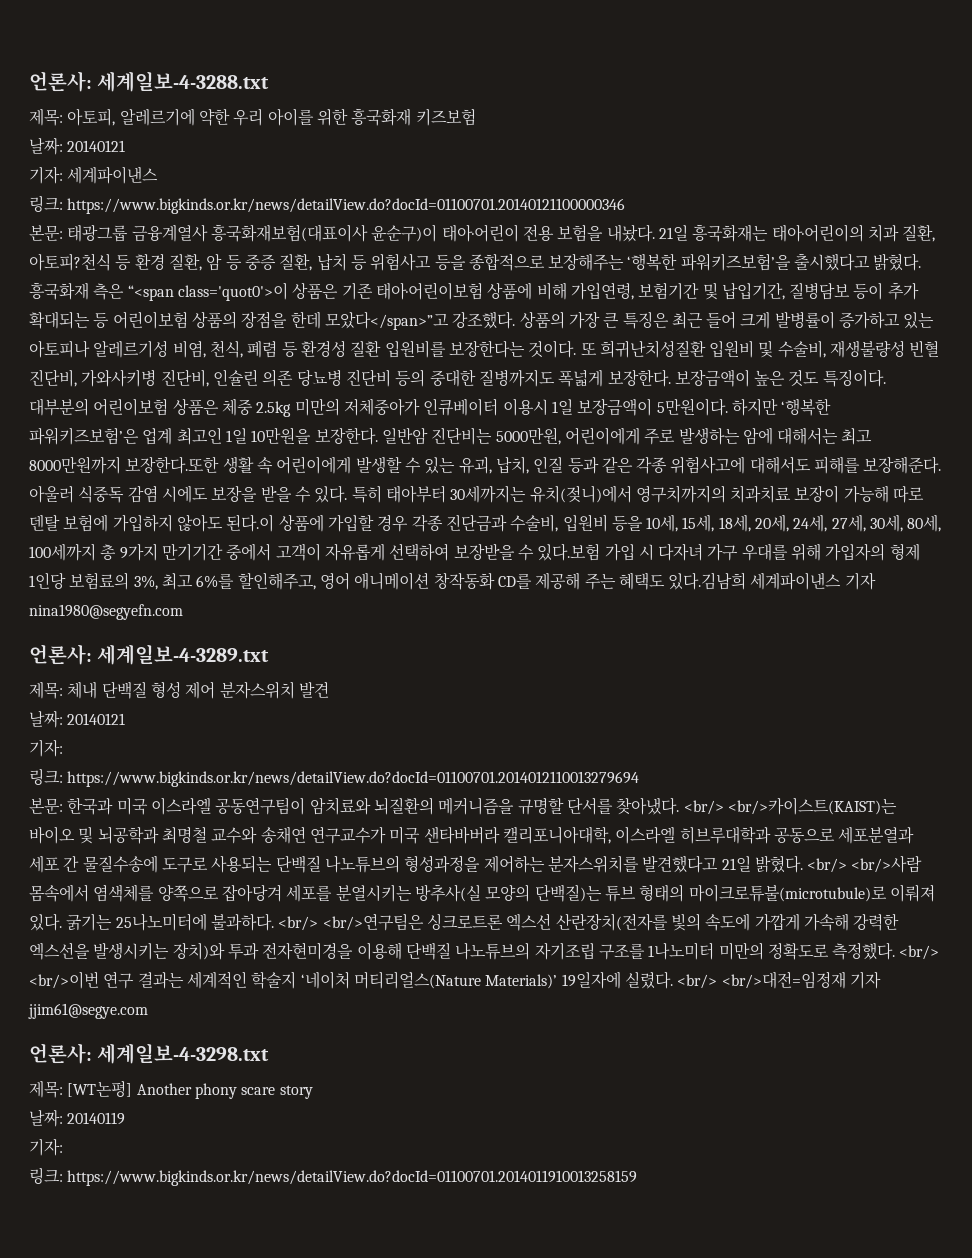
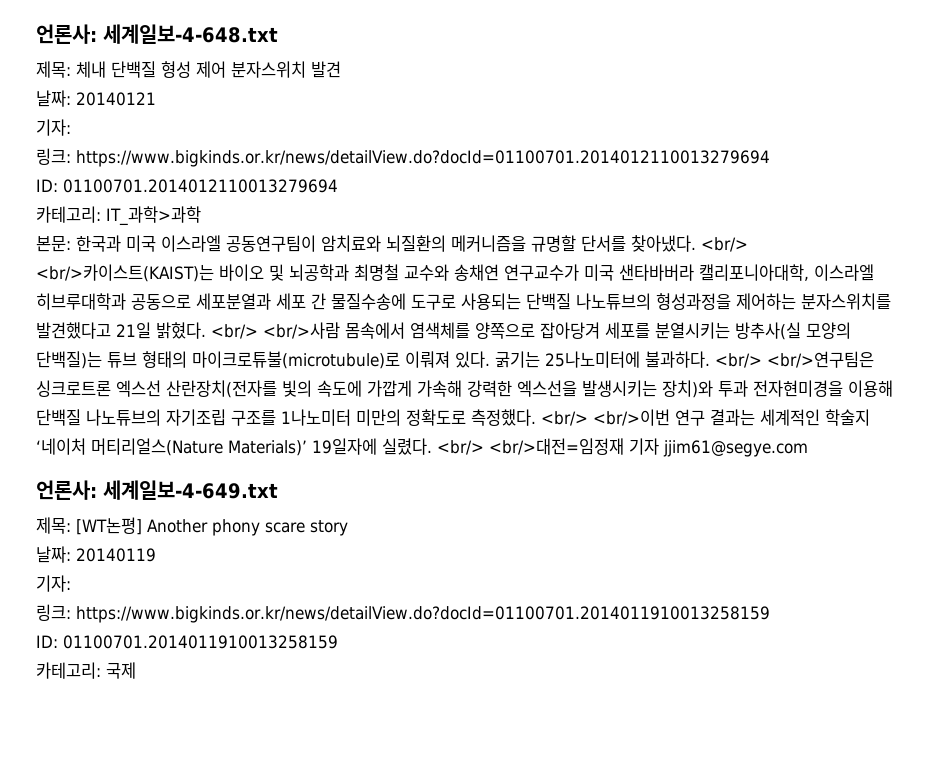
[29,71,270,92] [29,108,476,126] [29,137,126,155] [29,166,159,184] [29,195,626,214] [29,224,936,242] [29,253,922,271] [29,282,919,301] [29,311,935,330] [29,340,940,358] [29,369,886,387] [29,398,832,417] [29,427,873,445] [29,456,942,474] [29,485,925,503] [29,514,942,532] [29,543,920,561] [29,572,876,590] [29,604,183,620] [29,644,270,665] 언론사: 세계일보-4-3288.txt // 제목: 아토피, 알레르기에 약한 우리 아이를 위한 흥국화재 키즈보험 // 날짜: 20140121 // 기자: 세계파이낸스 // 링크: https://www.bigkinds.or.kr/news/detailView.do?docId=01100701.20140121100000346 // 본문: 태광그룹 금융계열사 흥국화재보험(대표이사 윤순구)이 태아·어린이 전용 보험을 내놨다. 21일 흥국화재는 태아·어린이의 치과 질환, 아토피?천식 등 환경 질환, 암 등 중증 질환, 납치 등 위험사고 등을 종합적으로 보장해주는 ‘행복한 파워키즈보험’을 출시했다고 밝혔다. 흥국화재 측은 “<span class='quot0'>이 상품은 기존 태아·어린이보험 상품에 비해 가입연령, 보험기간 및 납입기간, 질병담보 등이 추가 확대되는 등 어린이보험 상품의 장점을 한데 모았다</span>”고 강조했다. 상품의 가장 큰 특징은 최근 들어 크게 발병률이 증가하고 있는 아토피나 알레르기성 비염, 천식, 폐렴 등 환경성 질환 입원비를 보장한다는 것이다. 또 희귀난치성질환 입원비 및 수술비, 재생불량성 빈혈 진단비, 가와사키병 진단비, 인슐린 의존 당뇨병 진단비 등의 중대한 질병까지도 폭넓게 보장한다. 보장금액이 높은 것도 특징이다. 대부분의 어린이보험 상품은 체중 2.5kg 미만의 저체중아가 인큐베이터 이용시 1일 보장금액이 5만원이다. 하지만 ‘행복한 파워키즈보험’은 업계 최고인 1일 10만원을 보장한다. 일반암 진단비는 5000만원, 어린이에게 주로 발생하는 암에 대해서는 최고 8000만원까지 보장한다.또한 생활 속 어린이에게 발생할 수 있는 유괴, 납치, 인질 등과 같은 각종 위험사고에 대해서도 피해를 보장해준다. 아울러 식중독 감염 시에도 보장을 받을 수 있다. 특히 태아부터 30세까지는 유치(젖니)에서 영구치까지의 치과치료 보장이 가능해 따로 덴탈 보험에 가입하지 않아도 된다.이 상품에 가입할 경우 각종 진단금과 수술비, 입원비 등을 10세, 15세, 18세, 20세, 24세, 27세, 30세, 80세, 100세까지 총 9가지 만기기간 중에서 고객이 자유롭게 선택하여 보장받을 수 있다.보험 가입 시 다자녀 가구 우대를 위해 가입자의 형제 1인당 보험료의 3%, 최고 6%를 할인해주고, 영어 애니메이션 창작동화 CD를 제공해 주는 혜택도 있다.김남희 세계파이낸스 기자 nina1980@segyefn.com // 언론사: 세계일보-4-3289.txt -> [36,24,278,44] 언론사: 세계일보-4-648.txt
(640, 779) none -> [36,179,338,193] [36,206,201,226] // ID: 01100701.2014012110013279694 // 카테고리: IT_과학>과학
[97,1043,270,1064] 세계일보-4-3298.txt -> [103,480,278,500] 세계일보-4-649.txt
(638, 1178) none -> [36,635,338,649] [36,662,136,679] // ID: 01100701.2014011910013258159 // 카테고리: 국제

